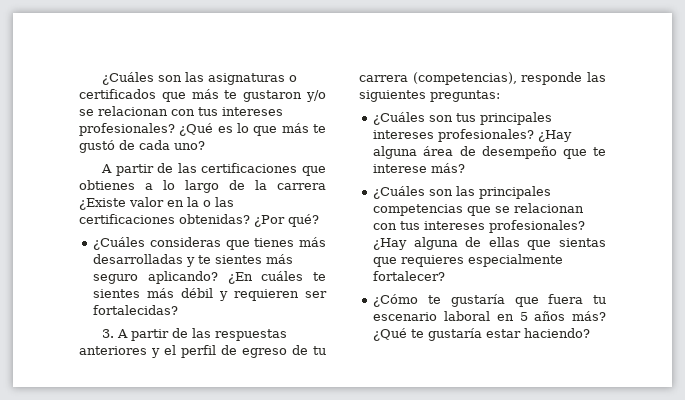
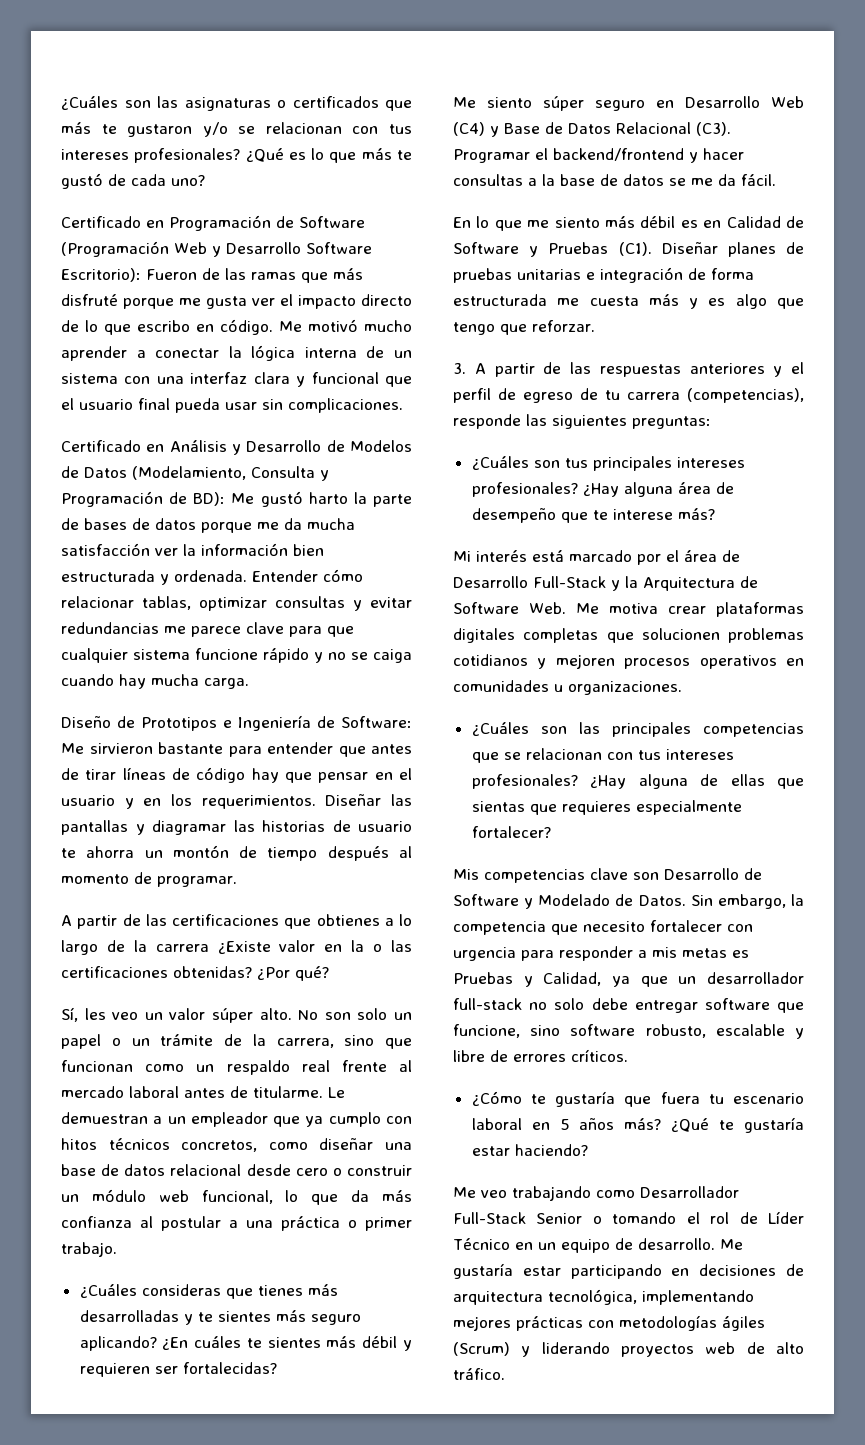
(205, 145) none -> [61,215,365,231] [61,241,372,257] [61,268,363,283] [61,294,412,309] [61,319,412,335] [61,345,412,361] [61,372,412,387] [61,398,403,413] [61,440,412,455] [61,466,329,481] [61,491,412,507] [61,518,355,533] [61,543,324,556] [61,569,363,585] [61,596,412,611] [61,622,354,637] [61,648,412,663] [61,674,249,689] [61,715,412,731] [61,742,412,757] [61,767,412,783] [61,794,412,809] [61,820,412,835] [61,845,412,861] [61,872,237,887] // Certificado en Programación de Software (Programación Web y Desarrollo Software Escritorio): Fueron de las ramas que más disfruté porque me gusta ver el impacto directo de lo que escribo en código. Me motivó mucho aprender a conectar la lógica interna de un sistema con una interfaz clara y funcional que el usuario final pueda usar sin complicaciones. // Certificado en Análisis y Desarrollo de Modelos de Datos (Modelamiento, Consulta y Programación de BD): Me gustó harto la parte de bases de datos porque me da mucha satisfacción ver la información bien estructurada y ordenada. Entender cómo relacionar tablas, optimizar consultas y evitar redundancias me parece clave para que cualquier sistema funcione rápido y no se caiga cuando hay mucha carga. // Diseño de Prototipos e Ingeniería de Software: Me sirvieron bastante para entender que antes de tirar líneas de código hay que pensar en el usuario y en los requerimientos. Diseñar las pantallas y diagramar las historias de usuario te ahorra un montón de tiempo después al momento de programar.
(319, 220) none -> [61,1007,412,1023] [61,1034,412,1049] [61,1060,412,1075] [61,1086,345,1098] [61,1112,412,1127] [61,1138,412,1152] [61,1164,413,1176] [61,1189,412,1205] [61,1216,412,1231] [61,1242,117,1257] // Sí, les veo un valor súper alto. No son solo un papel o un trámite de la carrera, sino que funcionan como un respaldo real frente al mercado laboral antes de titularme. Le demuestran a un empleador que ya cumplo con hitos técnicos concretos, como diseñar una base de datos relacional desde cero o construir un módulo web funcional, lo que da más confianza al postular a una práctica o primer trabajo.
(179, 310) none -> [453,96,804,111] [453,122,731,137] [453,148,744,163] [453,174,776,186] [453,216,804,231] [453,242,804,257] [453,267,754,283] [453,294,804,309] [453,320,595,335] // Me siento súper seguro en Desarrollo Web (C4) y Base de Datos Relacional (C3). Programar el backend/frontend y hacer consultas a la base de datos se me da fácil. // En lo que me siento más débil es en Calidad de Software y Pruebas (C1). Diseñar planes de pruebas unitarias e integración de forma estructurada me cuesta más y es algo que tengo que reforzar.
(466, 168) none -> [453,550,740,565] [453,576,758,591] [453,602,804,617] [453,628,804,643] [453,654,804,669] [453,680,682,695] // Mi interés está marcado por el área de Desarrollo Full-Stack y la Arquitectura de Software Web. Me motiva crear plataformas digitales completas que solucionen problemas cotidianos y mejoren procesos operativos en comunidades u organizaciones.
(446, 276) none -> [453,868,762,883] [453,894,804,909] [453,920,753,935] [453,946,749,961] [453,972,804,987] [453,998,804,1013] [453,1024,804,1039] [453,1049,628,1062] // Mis competencias clave son Desarrollo de Software y Modelado de Datos. Sin embargo, la competencia que necesito fortalecer con urgencia para responder a mis metas es Pruebas y Calidad, ya que un desarrollador full-stack no solo debe entregar software que funcione, sino software robusto, escalable y libre de errores críticos.
(591, 333) none -> [453,1186,739,1201] [453,1211,804,1224] [453,1238,743,1253] [453,1263,804,1279] [453,1289,754,1305] [453,1315,765,1331] [453,1342,804,1357] [453,1368,505,1380] // Me veo trabajando como Desarrollador Full-Stack Senior o tomando el rol de Líder Técnico en un equipo de desarrollo. Me gustaría estar participando en decisiones de arquitectura tecnológica, implementando mejores prácticas con metodologías ágiles (Scrum) y liderando proyectos web de alto tráfico.

